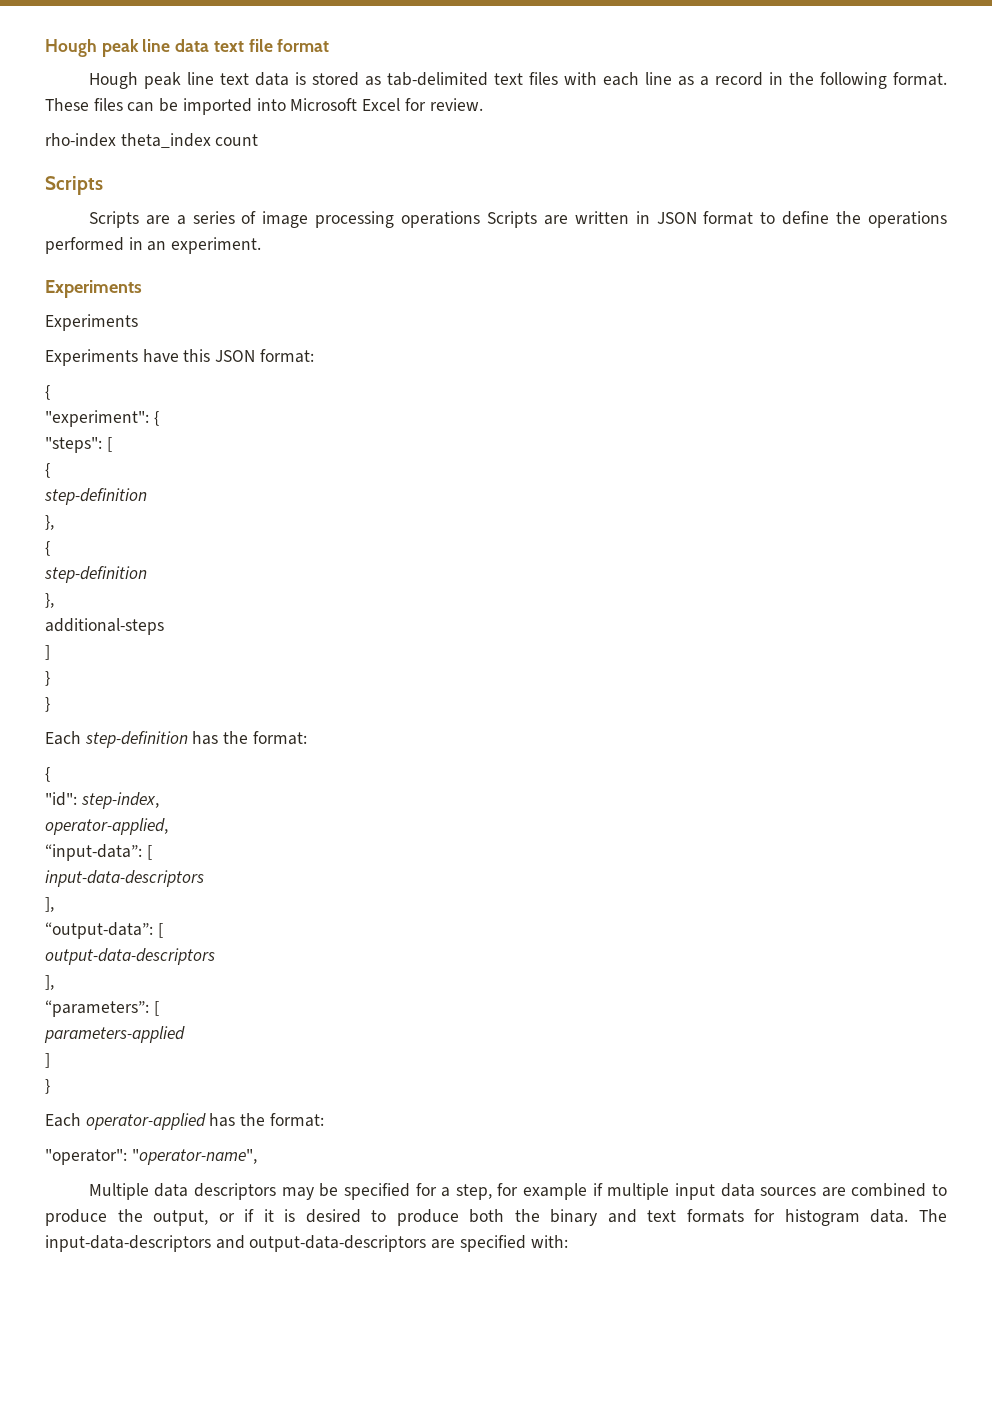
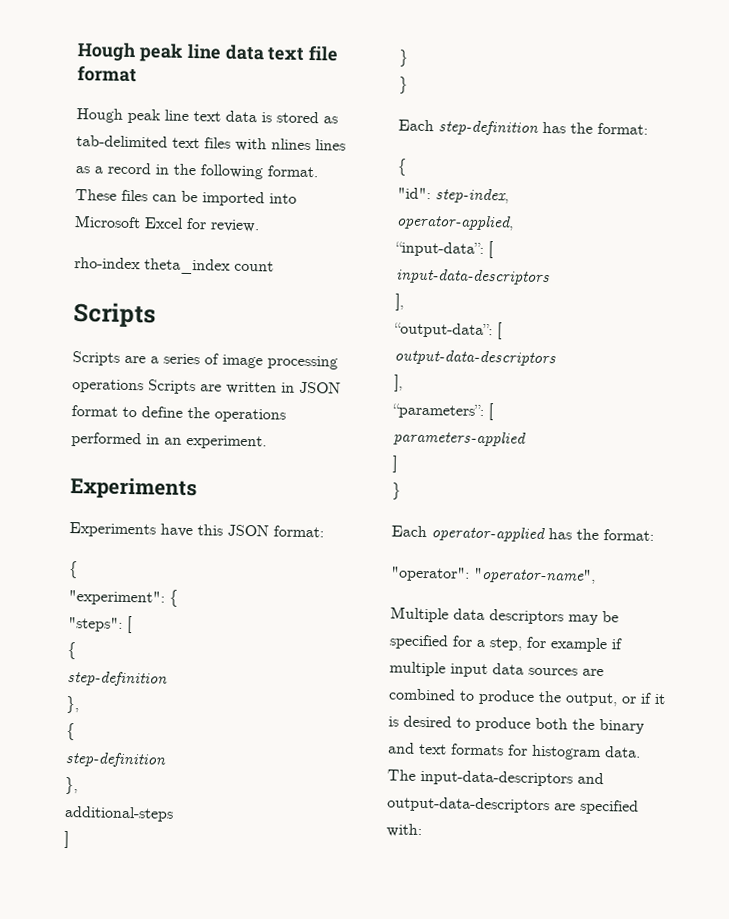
[602,72,672,86] each line -> [271,138,346,151] nlines lines
[45,349,138,366] // Experiments -> (156, 530) none

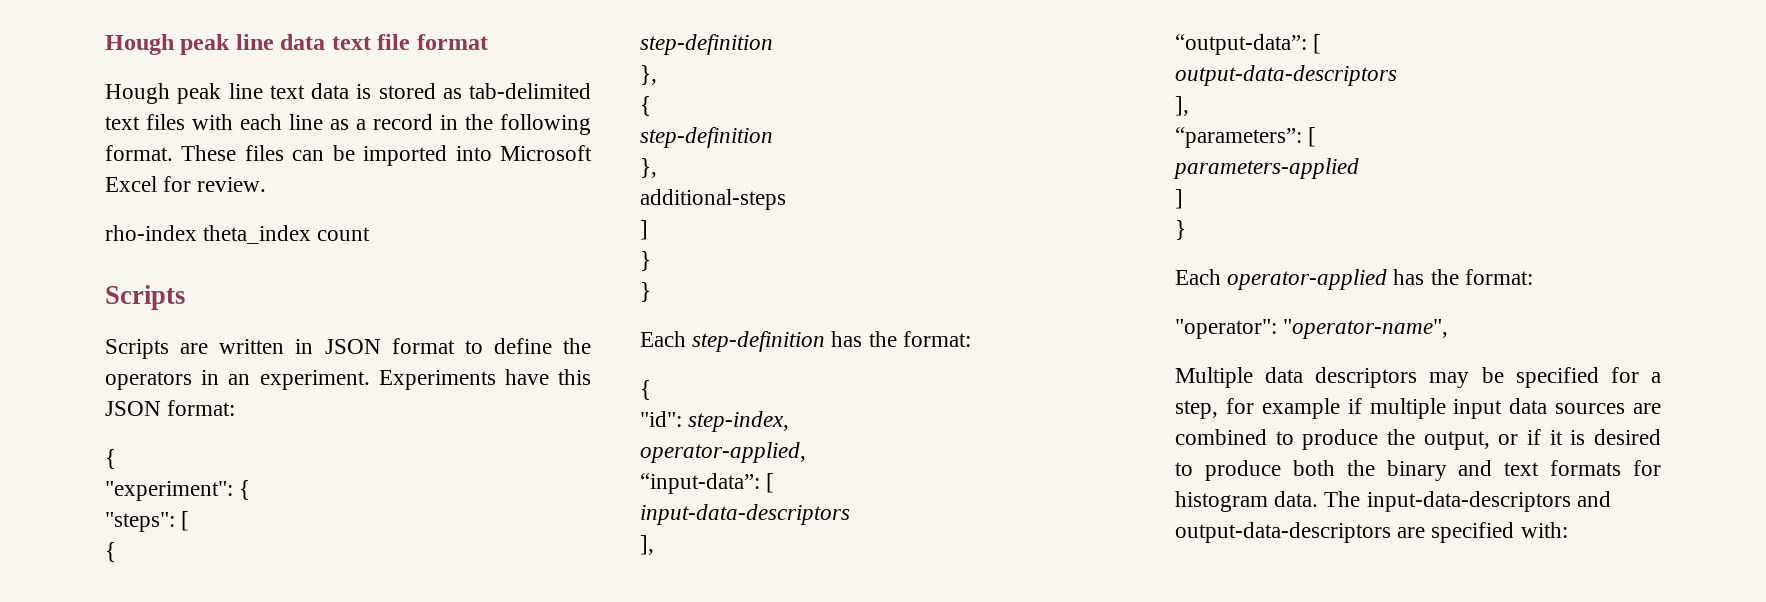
[271,138,346,151] nlines lines -> [240,114,323,130] each line
[150,353,338,370] [72,379,222,395] a series of image processing operations Scripts are -> (209, 348) none
[214,408,286,423] [71,432,142,448] operations performed -> [105,371,192,390] operators
[70,477,197,501] // Experiments // -> (370, 380) none

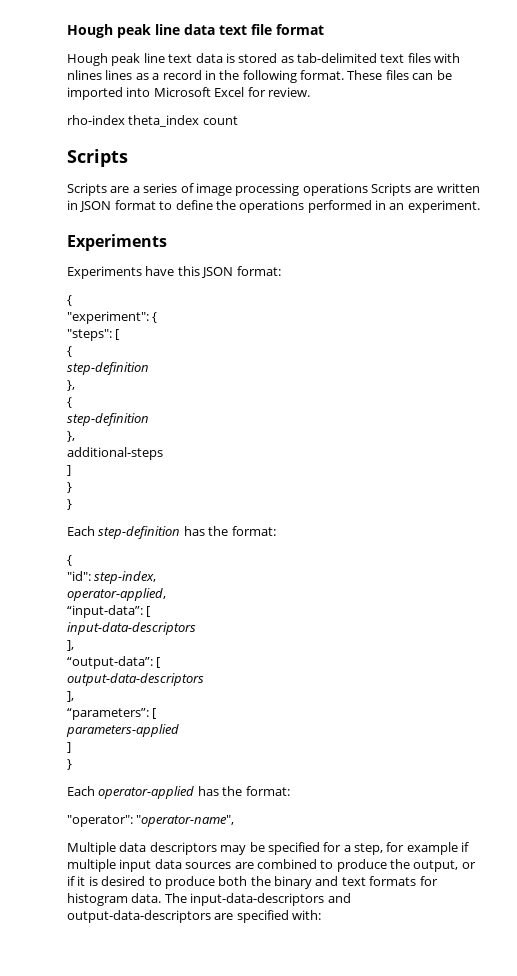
[240,114,323,130] each line -> [67,70,133,80] nlines lines
(209, 348) none -> [132,183,434,196] a series of image processing operations Scripts are
[105,371,192,390] operators -> [239,200,372,213] operations performed
(370, 380) none -> [67,234,167,251] // Experiments //

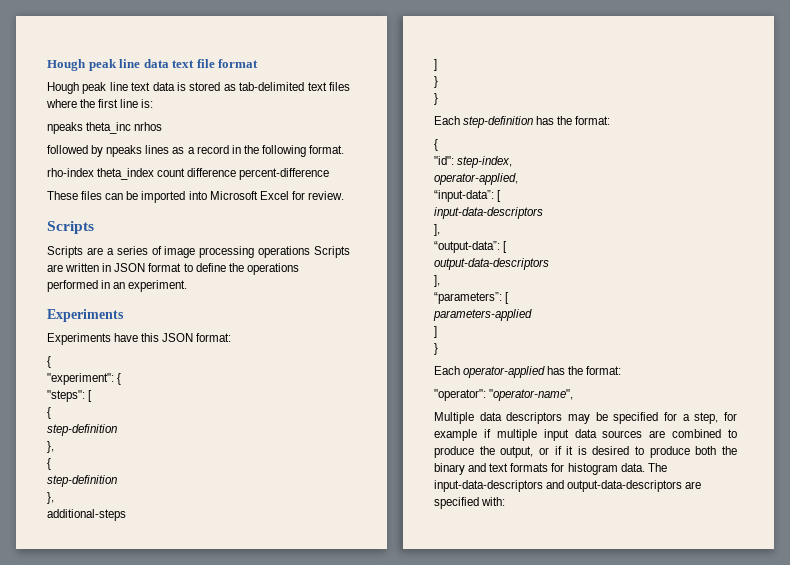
[434,53,461,63] [67,70,102,80] with nlines -> [46,99,154,108] [47,122,163,134] [47,145,143,157] where the first line is: // npeaks theta_inc nrhos // followed by npeaks
(344, 75) none -> [47,168,330,180] // rho-index theta_index count difference percent-difference //
[67,115,238,127] // rho-index theta_index count -> (344, 195) none

